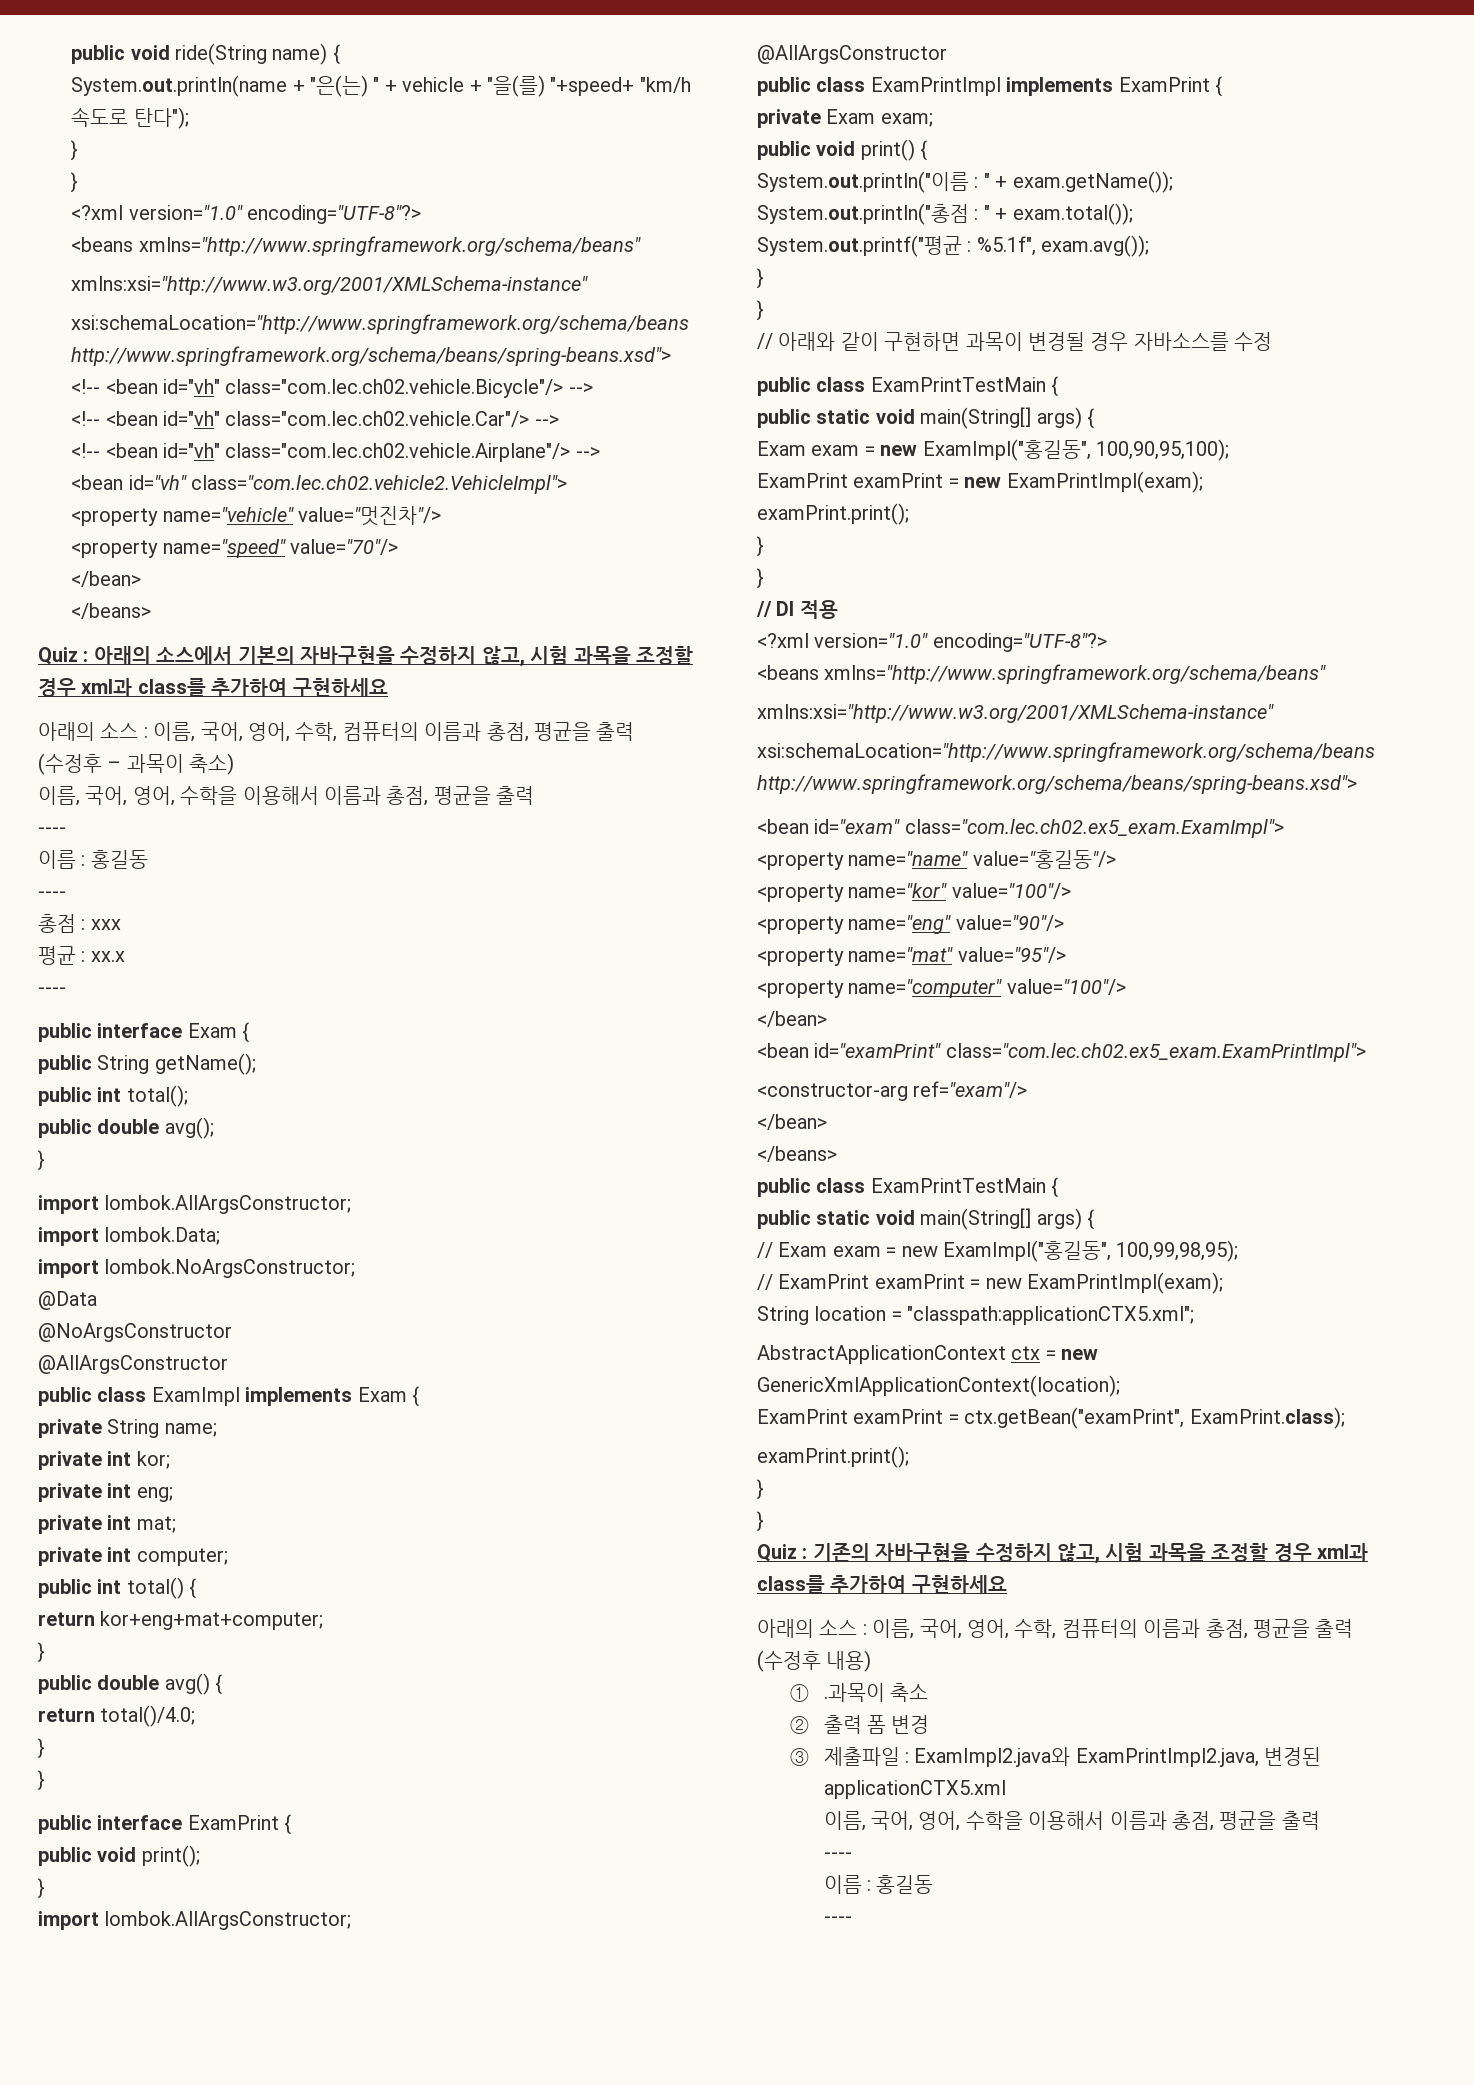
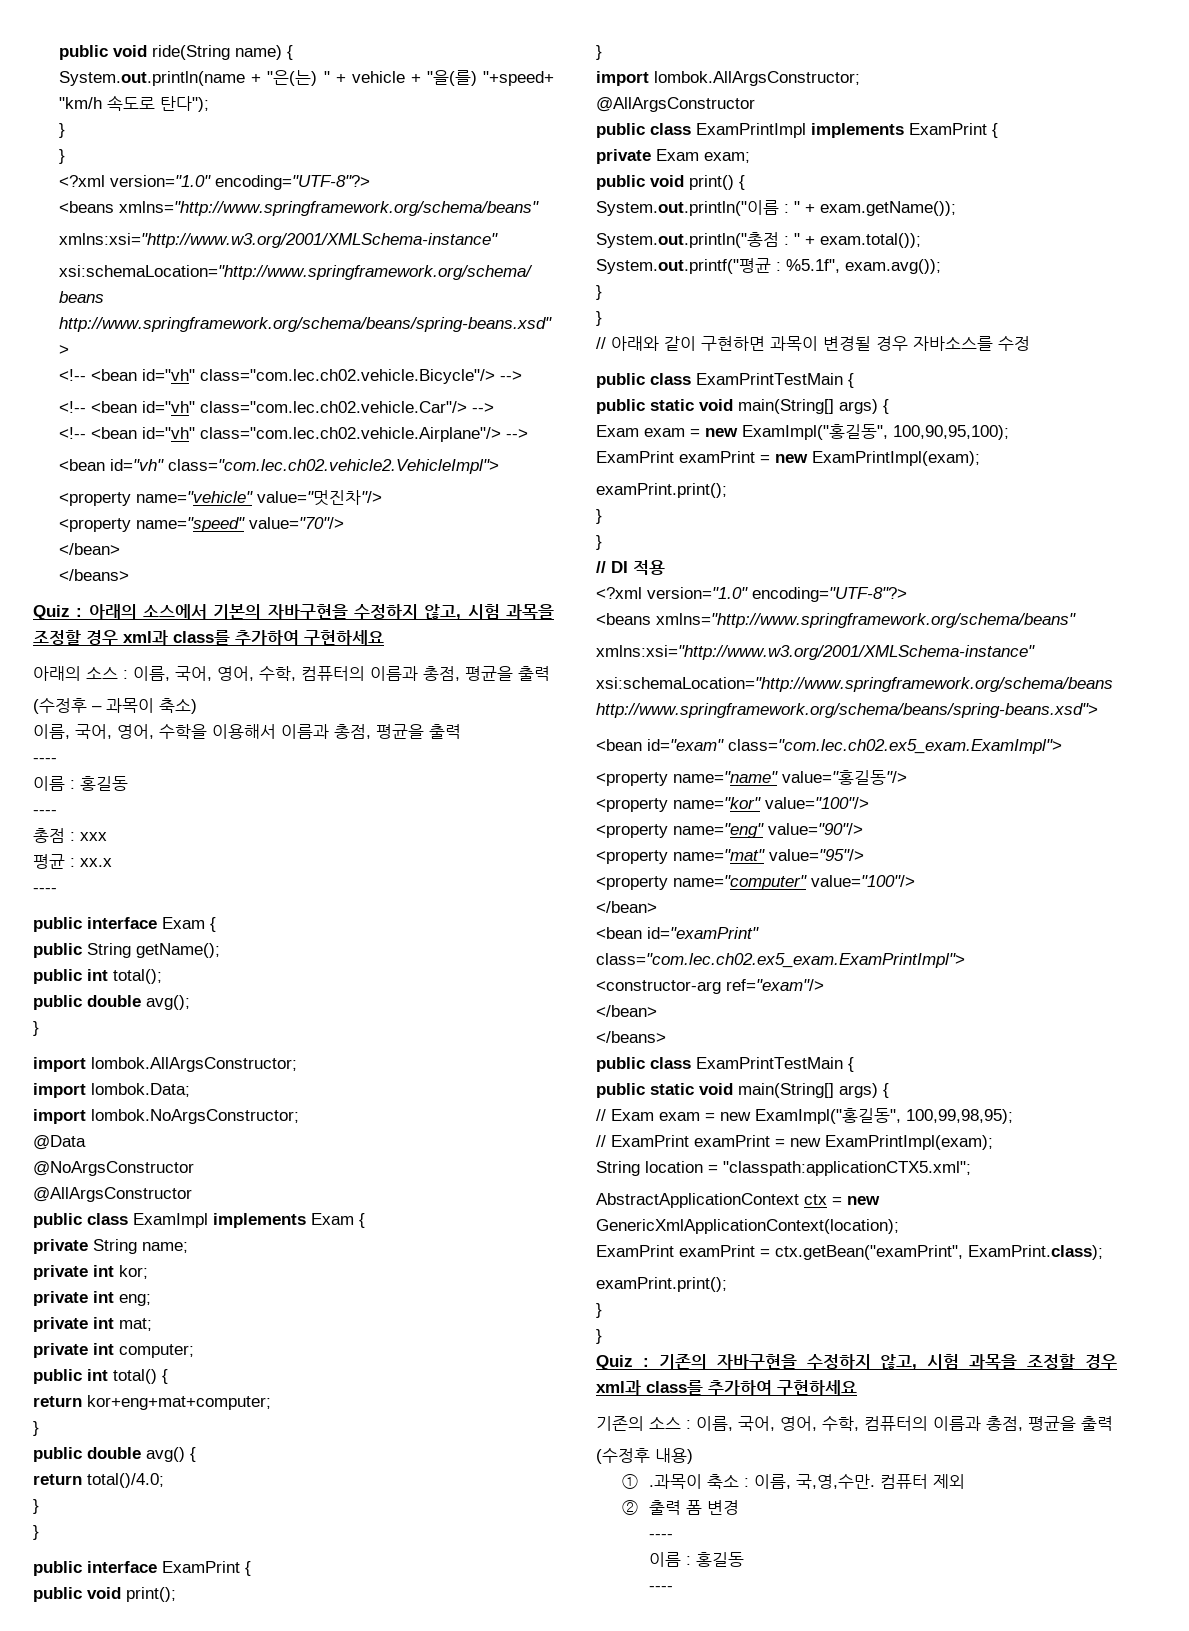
[757,1619,814,1638] 아래의 -> [596,1416,644,1431] 기존의
(928, 1692) none -> [743,1474,965,1489] : 이름, 국,영,수만. 컴퓨터 제외
[790,1747,1322,1767] [823,1780,1006,1799] [823,1811,1320,1831] // ③ 제출파일 : ExamImpl2.java와 ExamPrintImpl2.java, 변경된 applicationCTX5.xml // 이름, 국어, 영어, 수학을 이용해서 이름과 총점, 평균을 출력 -> (739, 1507) none

